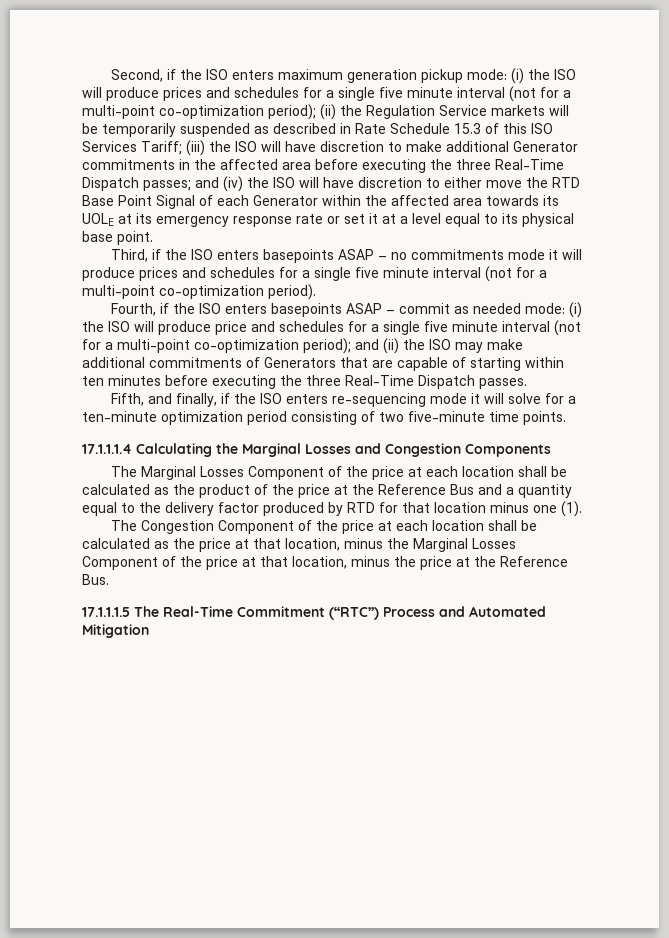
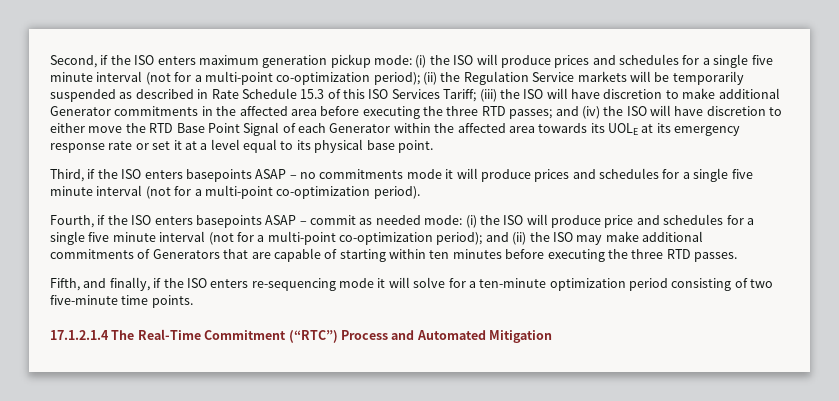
[495,159,564,170] [82,177,139,191] Real-Time Dispatch -> [481,106,506,116] RTD
[345,375,475,389] Real-Time Dispatch -> [666,249,691,259] RTD
[82,443,551,457] [110,466,567,480] [82,484,572,498] [82,501,582,517] [110,520,537,534] [82,538,516,552] [82,556,568,570] [82,574,109,585] [82,607,130,617] 17.1.1.1.4 Calculating the Marginal Losses and Congestion Components // The Marginal Losses Component of the price at each location shall be calculated as the product of the price at the Reference Bus and a quantity equal to the delivery factor produced by RTD for that location minus one (1). // The Congestion Component of the price at each location shall be calculated as the price at that location, minus the Marginal Losses Component of the price at that location, minus the price at the Reference Bus. // 17.1.1.1.5 -> [50,330,109,340] 17.1.2.1.4

